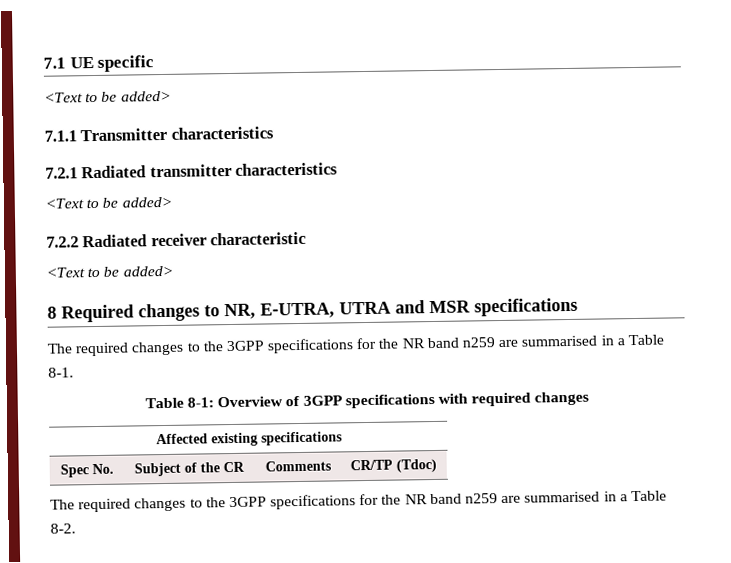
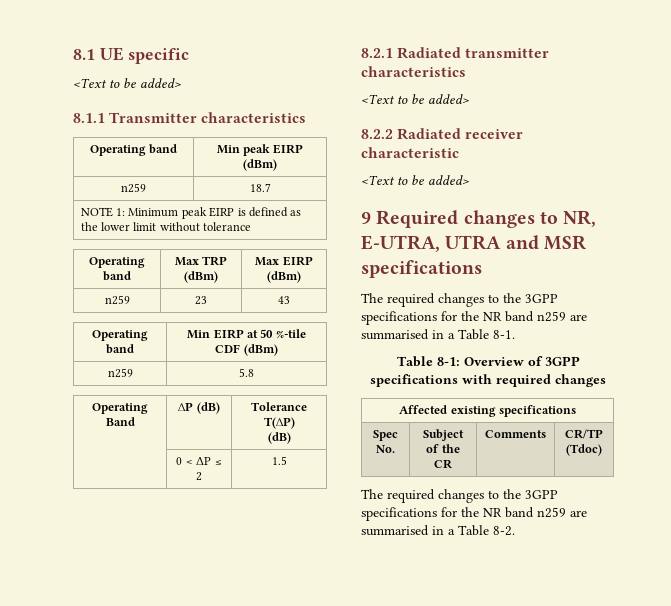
[43,57,66,69] 7.1 -> [73,49,95,60] 8.1
[44,130,77,142] 7.1.1 -> [73,113,105,123] 8.1.1
[45,167,78,179] // 7.2.1 -> [89,144,178,156] [216,144,304,156] [243,159,277,171] [121,183,146,193] [249,183,271,192] [80,207,302,219] [80,222,252,232] [89,257,145,268] [103,271,131,281] [174,256,228,266] [184,271,218,283] [255,256,313,266] [267,271,301,283] [104,295,130,305] [195,296,207,305] [278,296,290,304] [92,330,148,341] [106,344,134,354] [187,329,306,339] [215,344,278,356] [107,368,133,378] [239,368,254,377] [92,403,148,414] [105,417,135,426] [178,402,220,414] [251,402,307,411] [263,417,295,429] [267,432,291,444] [176,457,222,465] [196,472,202,481] [271,456,287,465] [361,48,393,58] // Operating band | Min peak EIRP (dBm) // n259 | 18.7 // NOTE 1: Minimum peak EIRP is defined as the lower limit without tolerance // Operating band | Max TRP (dBm) | Max EIRP (dBm) // n259 | 23 | 43 // Operating band | Min EIRP at 50 %-tile CDF (dBm) // n259 | 5.8 // Operating Band | ∆P (dB) | Tolerance T(∆P) // (dB) // | 0 < ΔP ≤ 2 | 1.5 // 8.2.1
[46,236,79,248] 7.2.2 -> [361,129,393,139] 8.2.2
[47,306,57,319] 8 -> [361,212,371,224] 9

